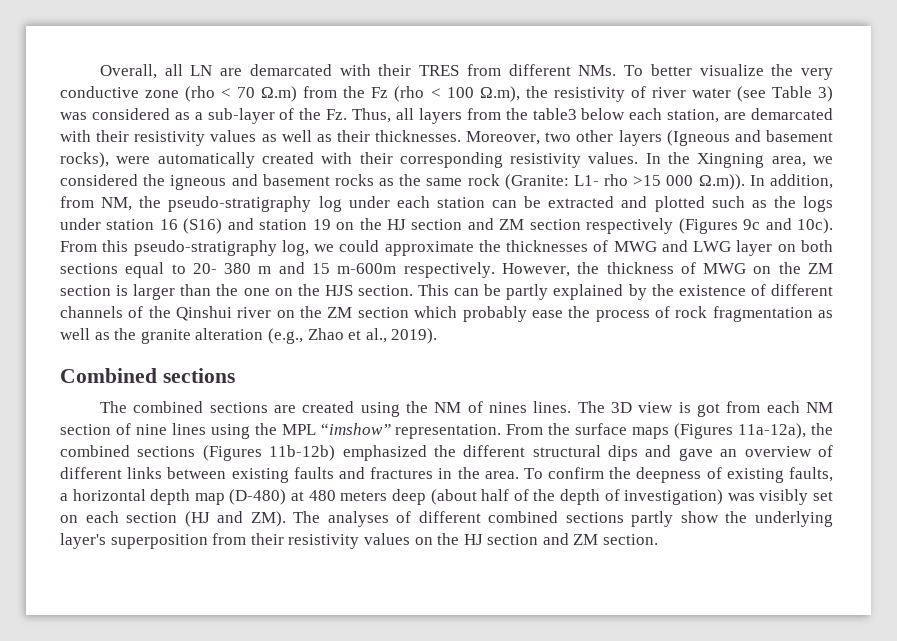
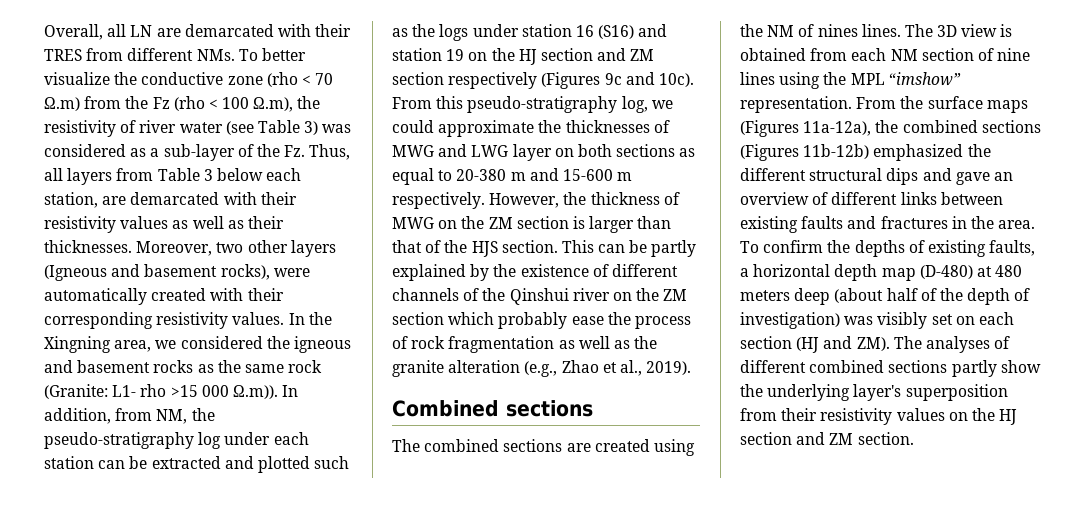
[801,68,833,80] very -> (138, 78) none
[505,108,577,120] the table3 -> [157,168,213,181] Table 3
(118, 268) none -> [679,148,696,157] as
[192,262,397,274] 20- 380 m and 15 m-600m -> [456,168,633,181] 20-380 m and 15-600 m
[216,284,293,296] the one on -> [392,240,442,253] that of
[697,403,721,417] got -> [740,48,806,61] obtained
[636,467,702,483] deepness -> [854,240,905,257] depths

